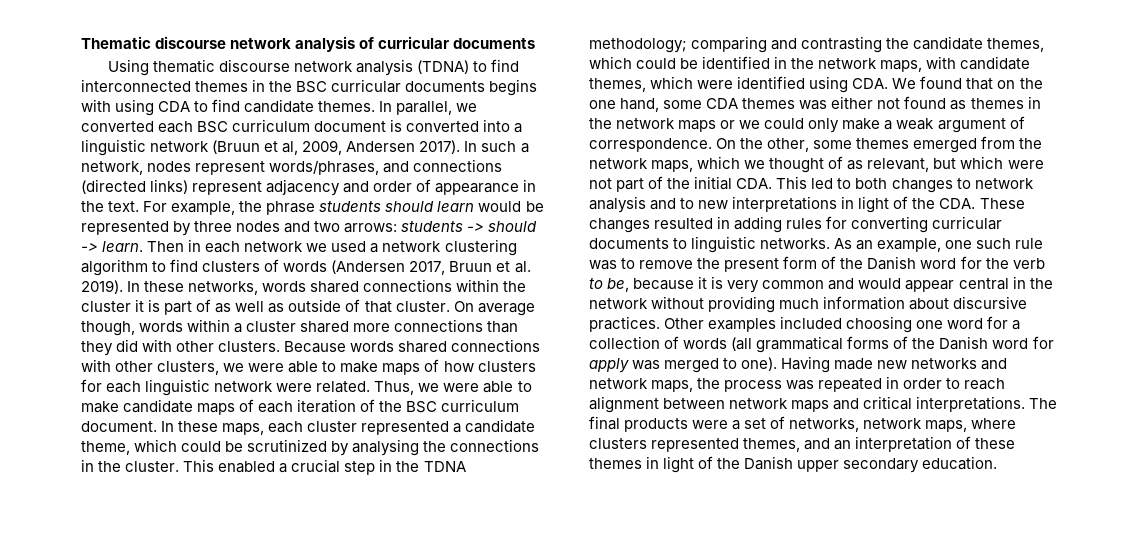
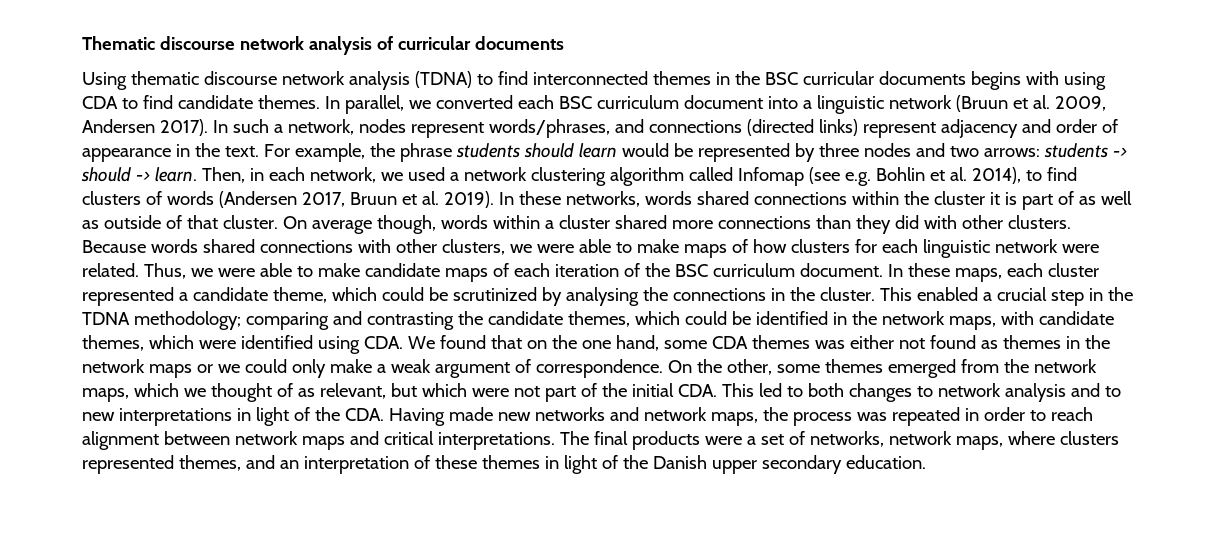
[390,119,480,132] is converted -> (763, 102) none
[282,141,299,155] al, -> [1032,95,1050,109] al.
[147,241,185,252] Then -> [201,167,245,183] Then,
[244,241,304,252] network -> [309,167,376,183] network,
(148, 267) none -> [688,167,1021,186] called Infomap (see e.g. Bohlin et al. 2014),
[979,198,1025,209] [589,216,1003,233] [589,236,1044,253] [589,256,1045,272] [589,276,1053,293] [589,296,1028,313] [589,316,1021,333] [589,336,1054,353] [589,357,778,373] These changes resulted in adding rules for converting curricular documents to linguistic networks. As an example, one such rule was to remove the present form of the Danish word for the verb to be, because it is very common and would appear central in the network without providing much information about discursive practices. Other examples included choosing one word for a collection of words (all grammatical forms of the Danish word for apply was merged to one). -> (384, 414) none

